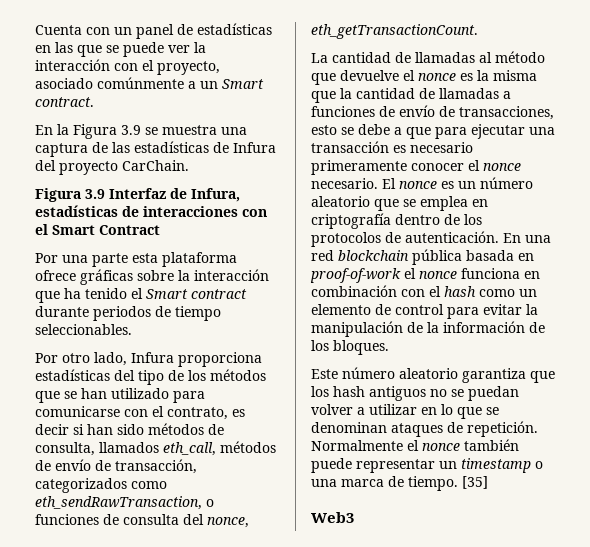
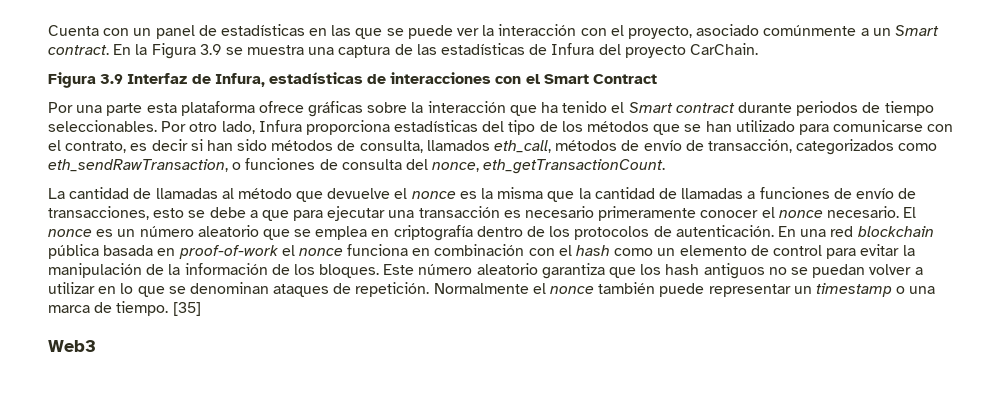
(94, 102) // -> (109, 50) none
(132, 329) // -> (157, 126) none
(389, 347) // -> (380, 271) none

